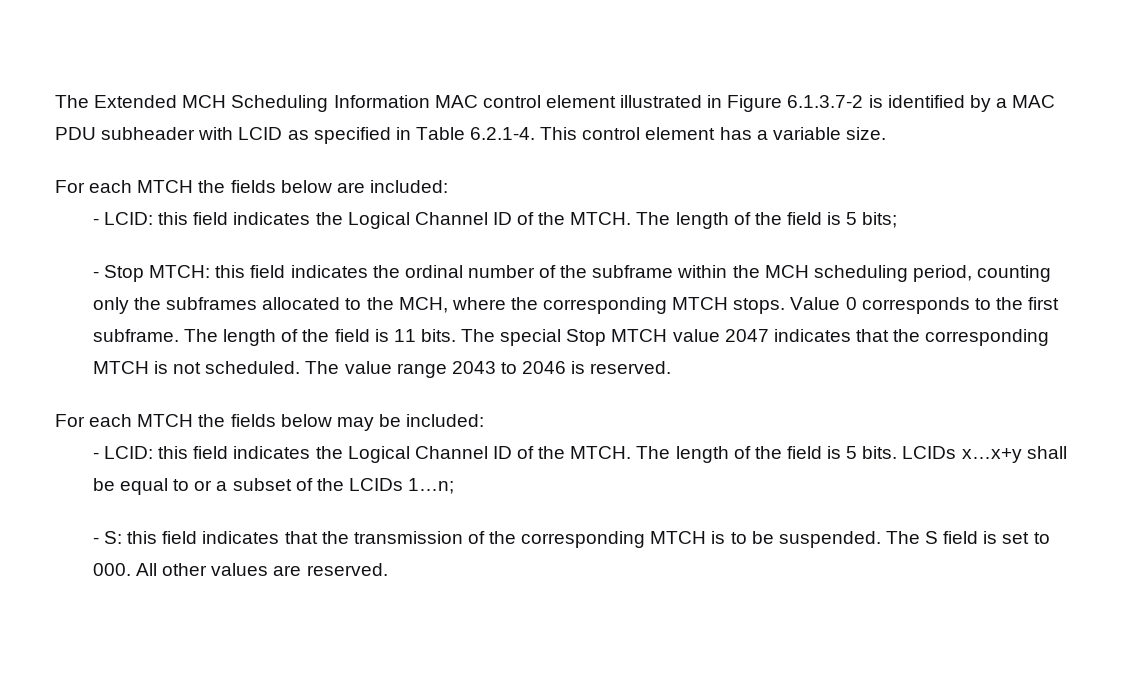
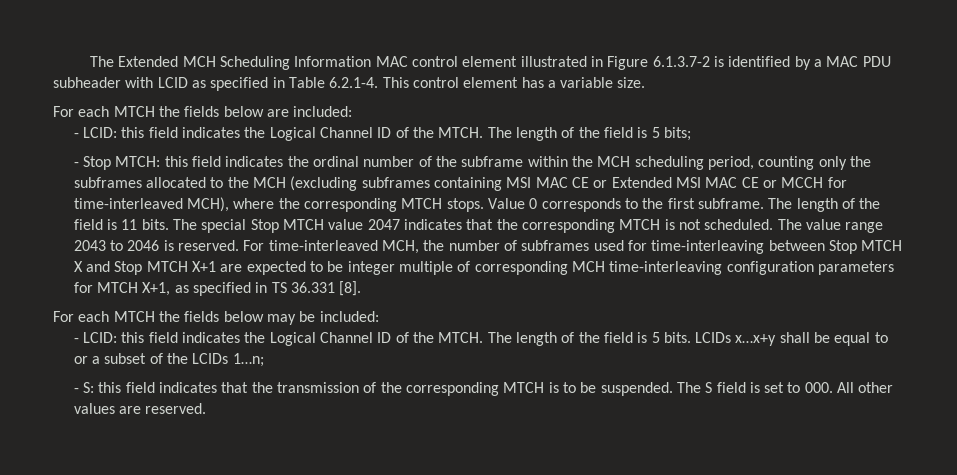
[398,297,448,313] MCH, -> [253,176,847,191] [73,197,230,212] MCH (excluding subframes containing MSI MAC CE or Extended MSI MAC CE or MCCH for time-interleaved MCH),
(672, 367) none -> [243,240,903,254] [73,261,894,275] [73,281,362,296] For time-interleaved MCH, the number of subframes used for time-interleaving between Stop MTCH X and Stop MTCH X+1 are expected to be integer multiple of corresponding MCH time-interleaving configuration parameters for MTCH X+1, as specified in TS 36.331 [8].

